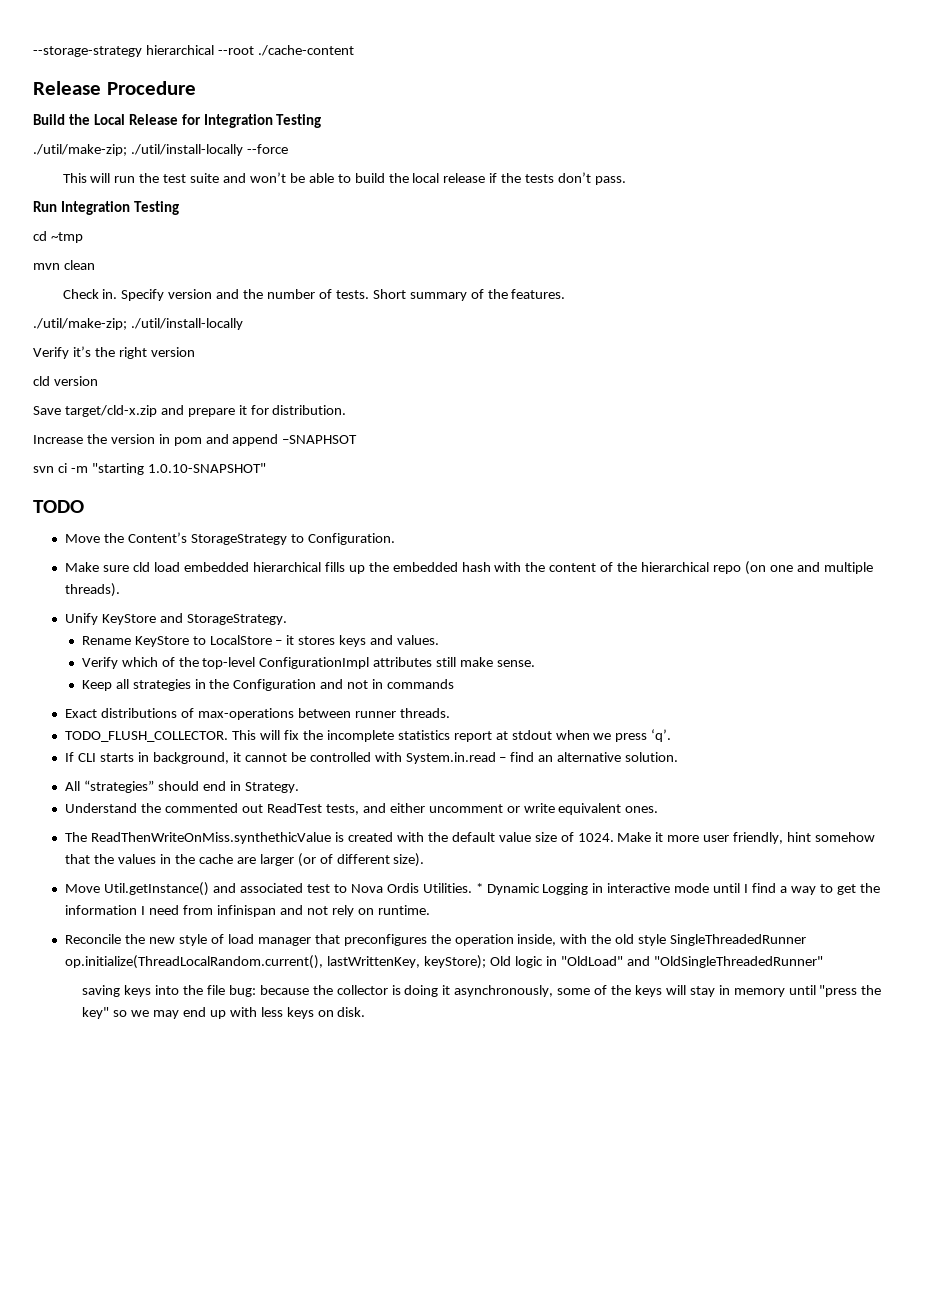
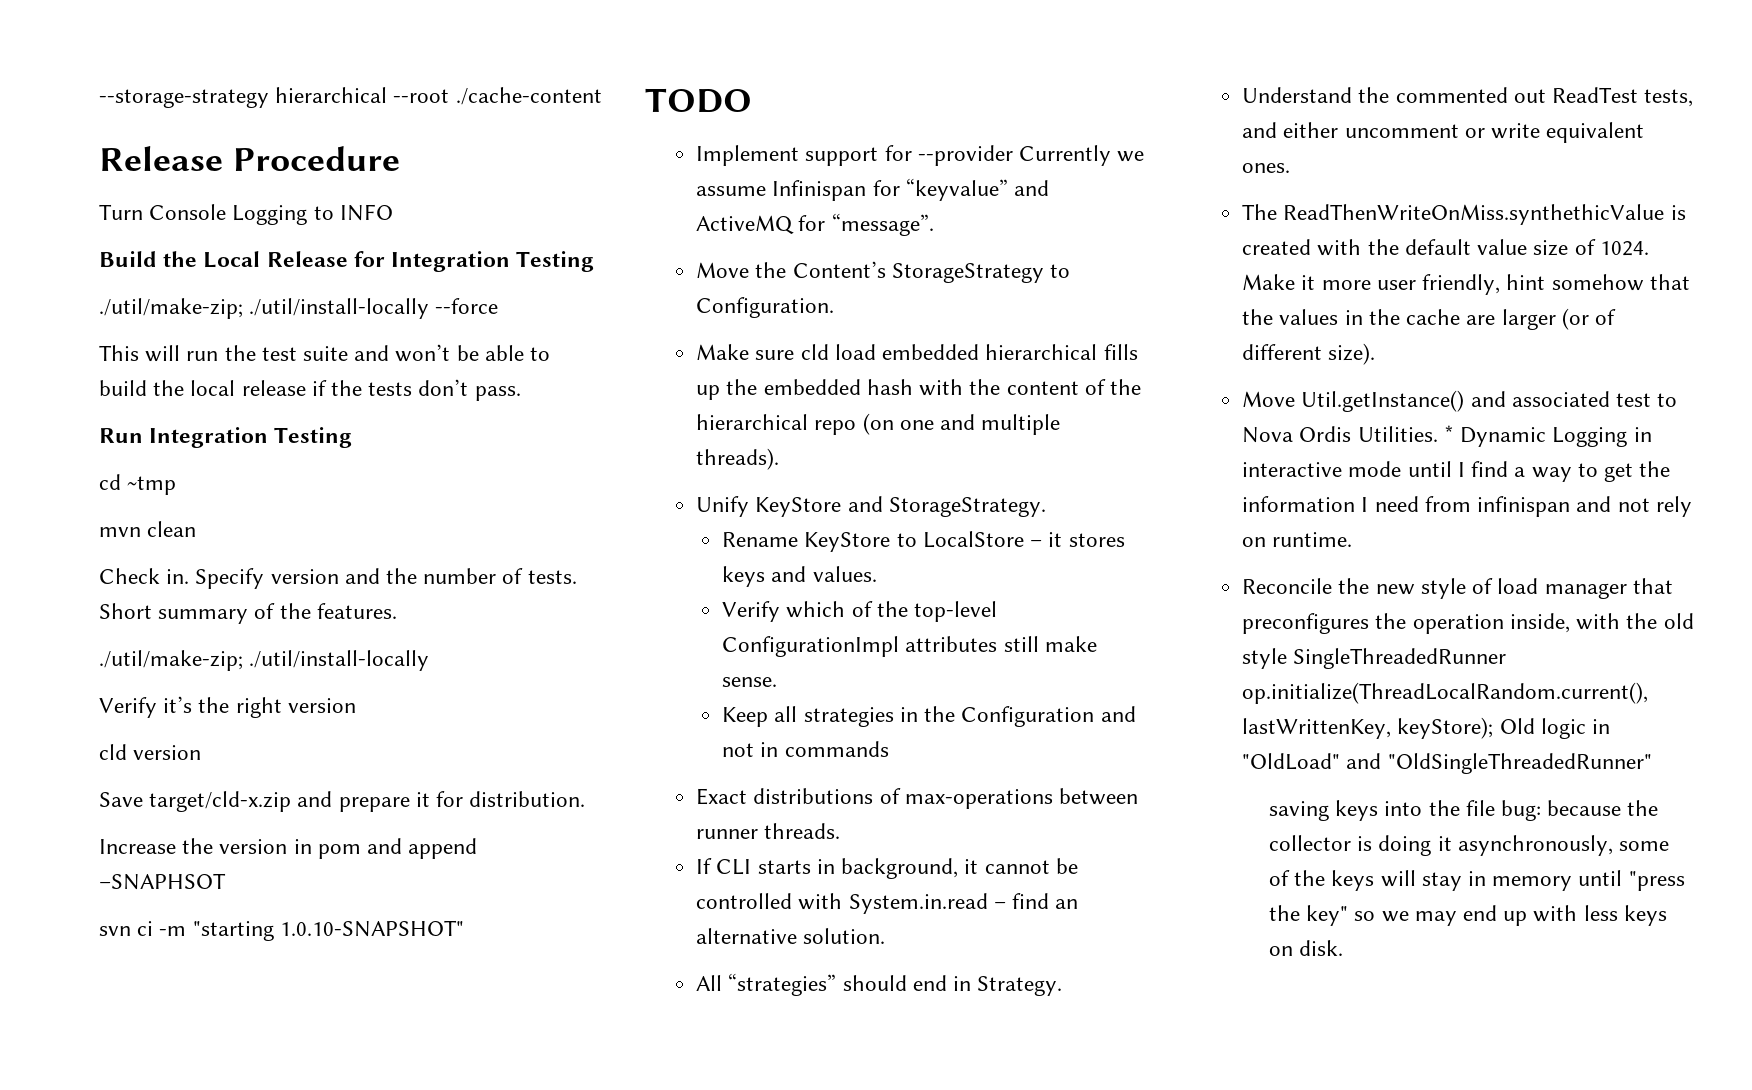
(196, 88) none -> [99,204,393,225] // Turn Console Logging to INFO
(84, 506) none -> [696,145,1145,166] [696,178,1050,201] [696,213,934,236] // Implement support for --provider Currently we assume Infinispan for “keyvalue” and ActiveMQ for “message”.
[65,729,672,742] // TODO_FLUSH_COLLECTOR. This will fix the incomplete statistics report at stdout when we press ‘q’. -> (841, 831) none

